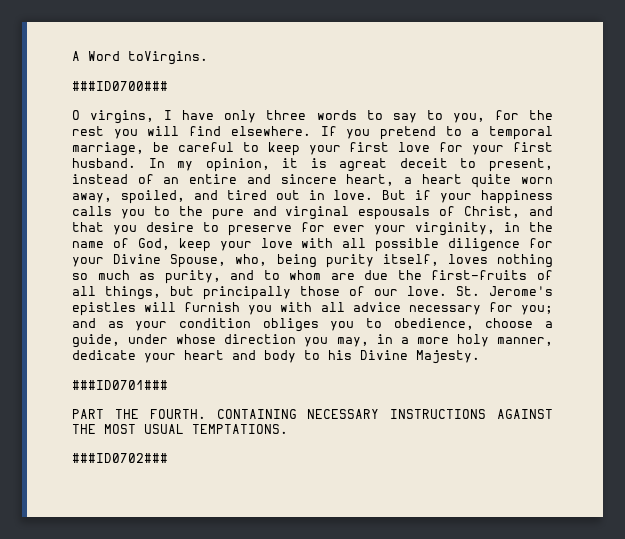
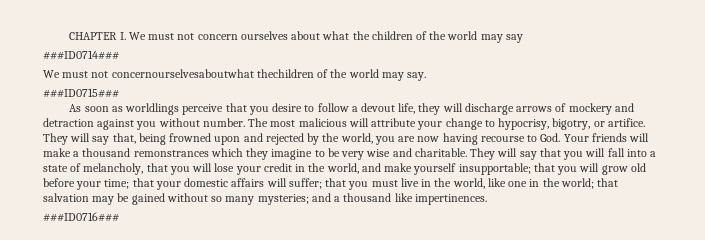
[72,51,208,65] [72,81,168,91] [72,110,553,124] [72,126,553,140] [72,142,553,156] [72,158,553,172] [72,174,553,188] [72,190,553,204] [72,206,553,220] [72,222,553,236] [72,238,553,252] [72,254,553,268] [72,270,553,284] [72,286,553,300] [72,302,553,316] [72,318,553,332] [72,334,554,348] [72,350,480,364] [72,380,168,390] [72,409,553,419] [72,424,288,434] [72,453,168,463] A Word toVirgins. // ###ID0700### // O virgins, I have only three words to say to you, for the rest you will find elsewhere. If you pretend to a temporal marriage, be careful to keep your first love for your first husband. In my opinion, it is agreat deceit to present, instead of an entire and sincere heart, a heart quite worn away, spoiled, and tired out in love. But if your happiness calls you to the pure and virginal espousals of Christ, and that you desire to preserve for ever your virginity, in the name of God, keep your love with all possible diligence for your Divine Spouse, who, being purity itself, loves nothing so much as purity, and to whom are due the first-fruits of all things, but principally those of our love. St. Jerome's epistles will furnish you with all advice necessary for you; and as your condition obliges you to obedience, choose a guide, under whose direction you may, in a more holy manner, dedicate your heart and body to his Divine Majesty. // ###ID0701### // PART THE FOURTH. CONTAINING NECESSARY INSTRUCTIONS AGAINST THE MOST USUAL TEMPTATIONS. // ###ID0702### -> [69,31,523,43] [43,50,119,60] [43,69,427,81] [43,88,119,98] [69,103,634,115] [43,118,645,130] [43,133,650,145] [43,148,657,160] [43,163,646,175] [43,178,619,190] [43,193,487,205] [43,212,119,222] CHAPTER I. We must not concern ourselves about what the children of the world may say // ###ID0714### // We must not concernourselvesaboutwhat thechildren of the world may say. // ###ID0715### // As soon as worldlings perceive that you desire to follow a devout life, they will discharge arrows of mockery and detraction against you without number. The most malicious will attribute your change to hypocrisy, bigotry, or artifice. They will say that, being frowned upon and rejected by the world, you are now having recourse to God. Your friends will make a thousand remonstrances which they imagine to be very wise and charitable. They will say that you will fall into a state of melancholy, that you will lose your credit in the world, and make yourself insupportable; that you will grow old before your time; that your domestic affairs will suffer; that you must live in the world, like one in the world; that salvation may be gained without so many mysteries; and a thousand like impertinences. // ###ID0716###

